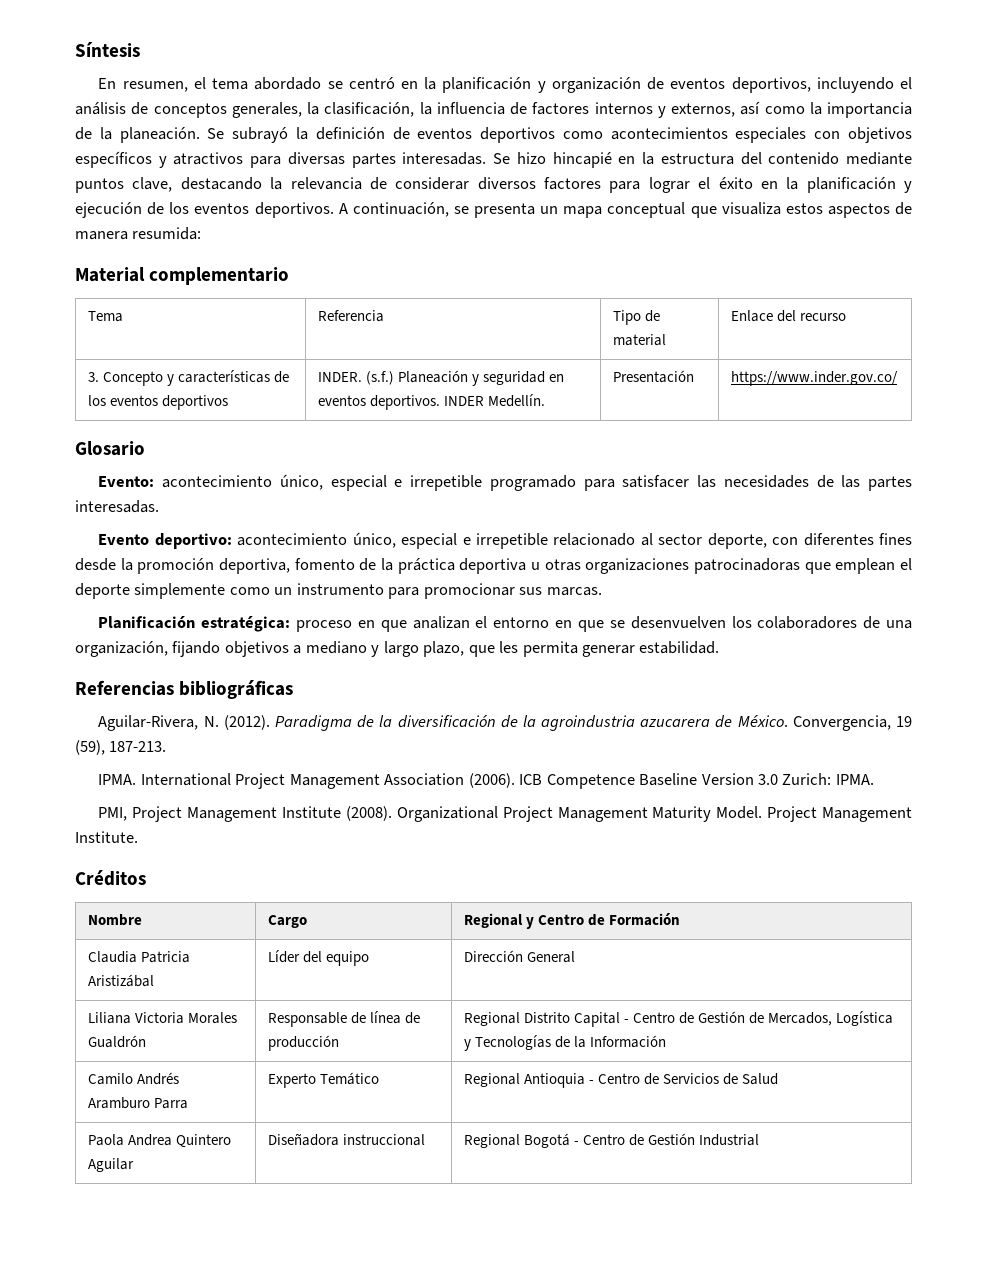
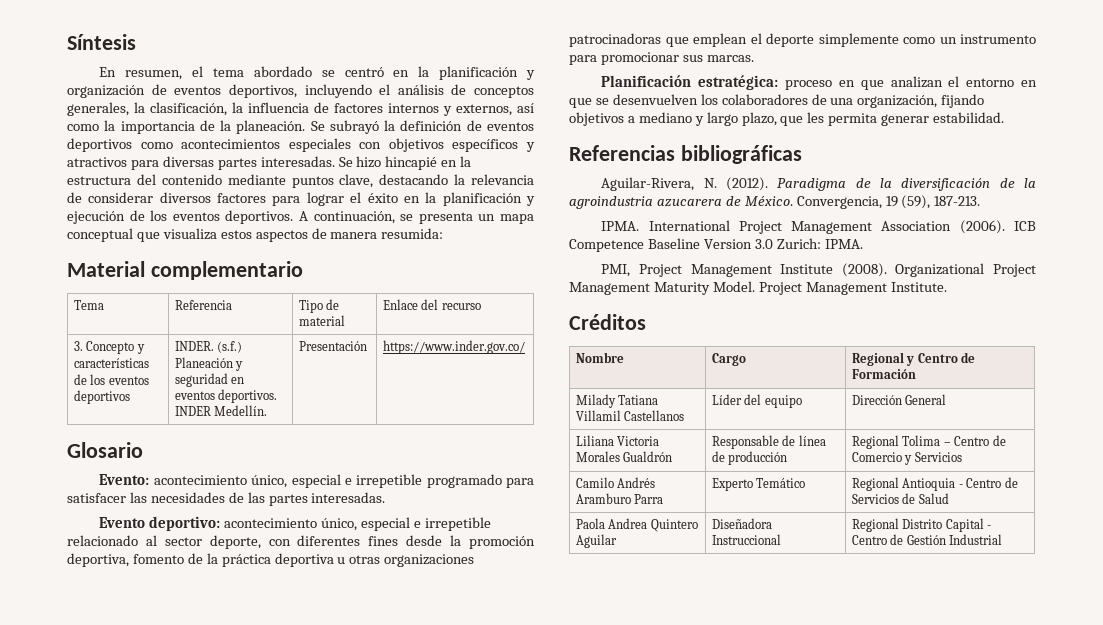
[87,951,190,963] [87,974,154,987] Claudia Patricia Aristizábal -> [575,394,659,408] [575,410,685,421] Milady Tatiana Villamil Castellanos
[523,1011,894,1027] [463,1035,666,1051] Distrito Capital - Centro de Gestión de Mercados, Logística y Tecnologías de la Información -> [902,435,1006,446] [851,452,962,465] Tolima – Centro de Comercio y Servicios
[342,1134,425,1146] [463,1133,570,1148] instruccional | Regional Bogotá -> [711,534,781,545] [851,518,984,532] Instruccional | Regional Distrito Capital

